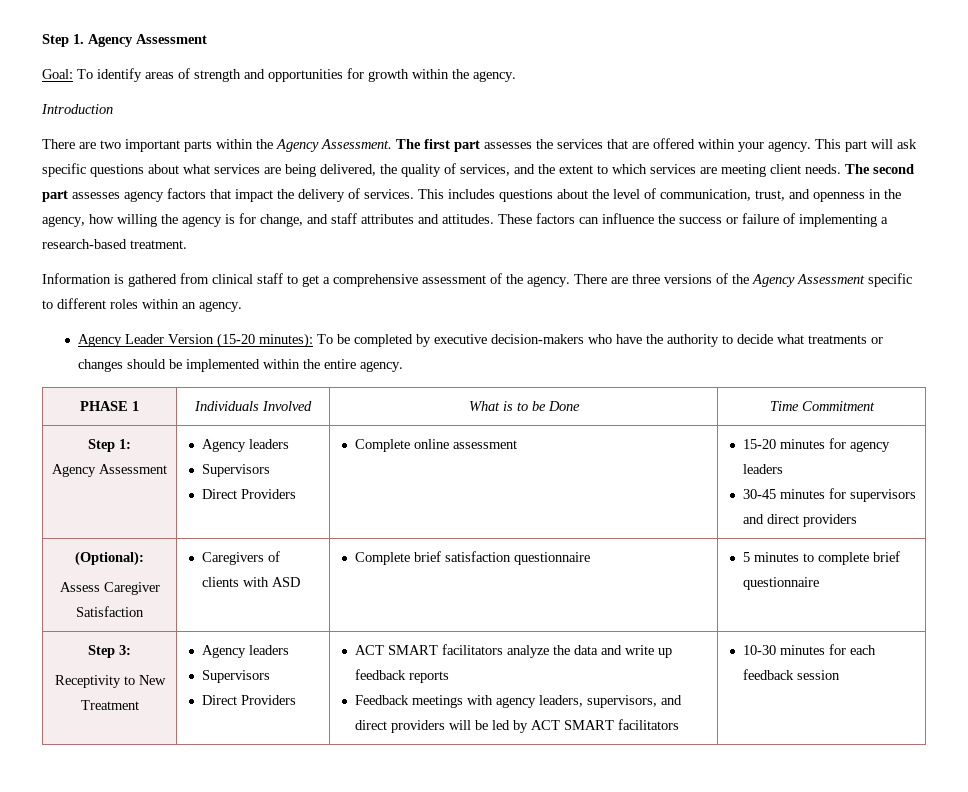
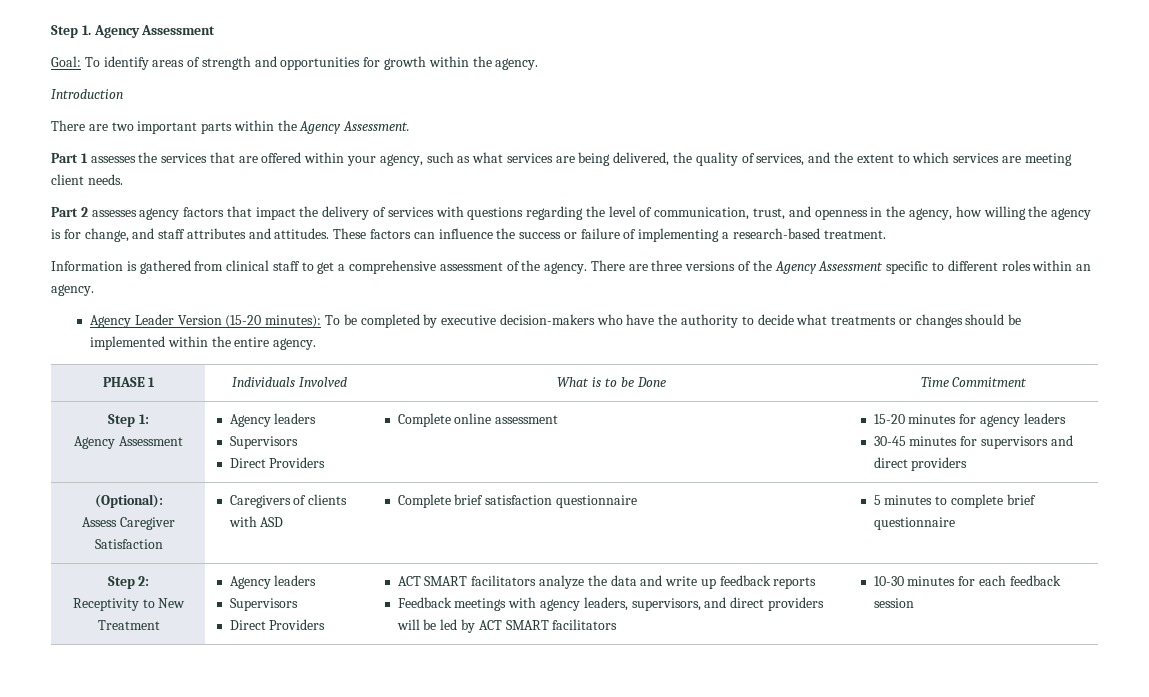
[396,139,480,152] The first part -> [51,153,88,163] // Part 1
[768,139,917,152] [42,163,179,177] agency. This part will ask specific questions about -> [379,152,471,166] agency, such as
[845,164,914,174] [42,190,68,202] The second part -> [51,207,88,217] // Part 2
[364,189,588,202] services. This includes questions about -> [387,206,584,220] services with questions regarding
[119,645,131,655] 3: -> [138,576,150,586] 2:

